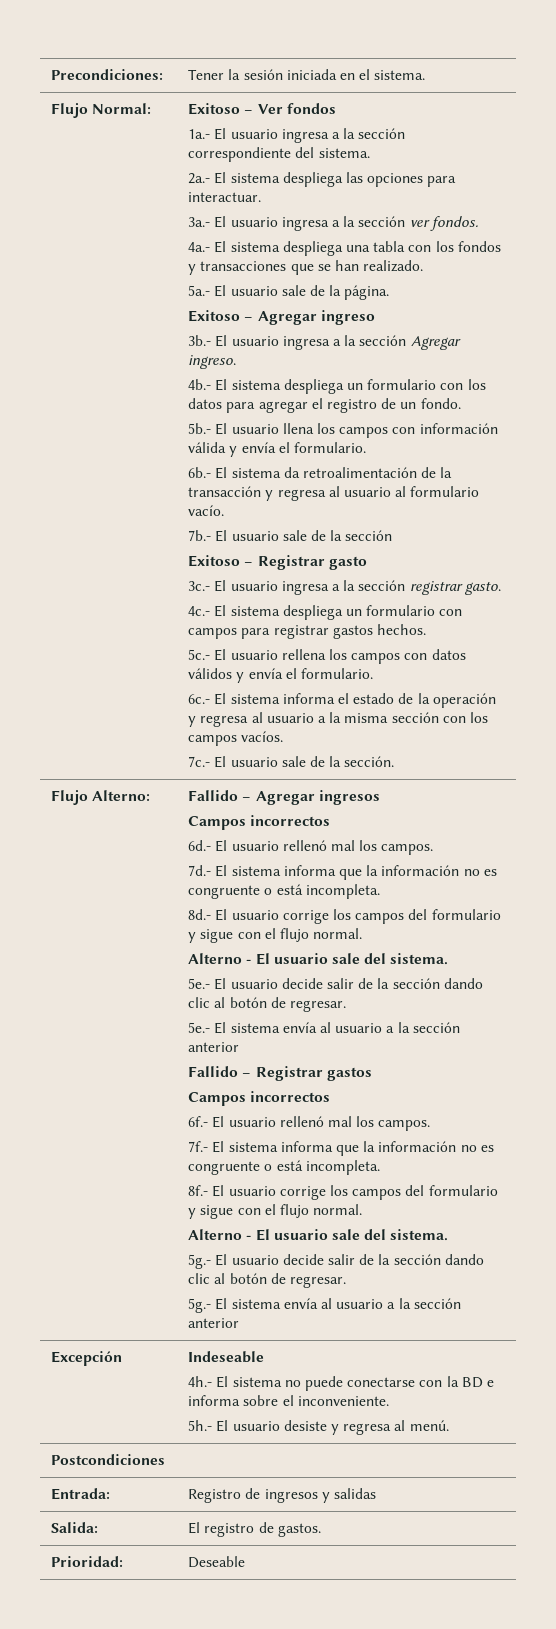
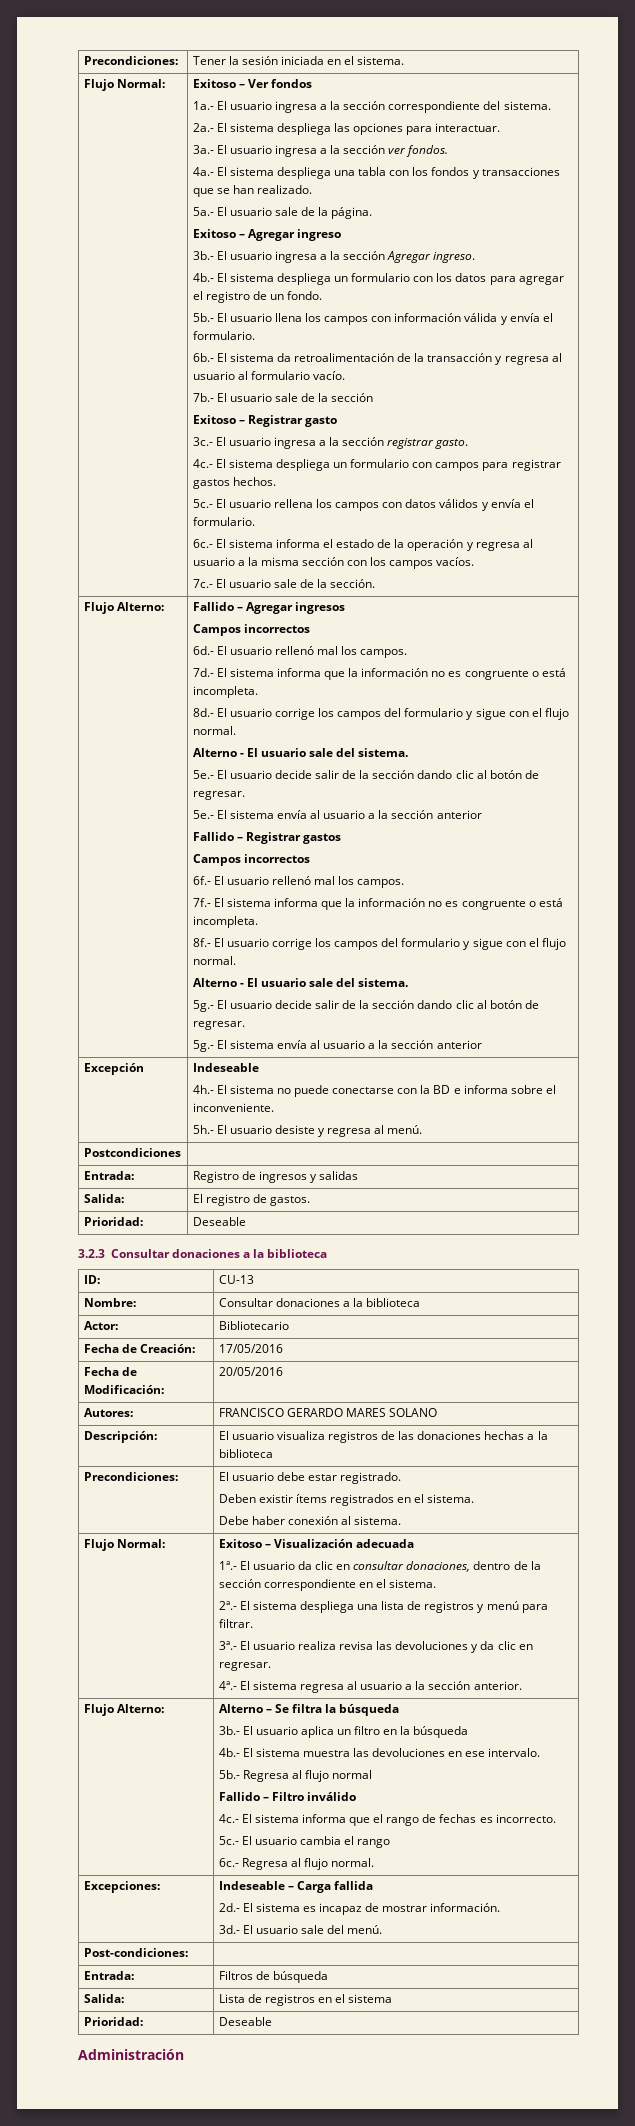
(246, 1562) none -> [78,1249,328,1258] [83,1275,100,1284] [218,1275,254,1284] [83,1298,136,1307] [218,1298,420,1307] [83,1321,118,1330] [218,1321,289,1330] [83,1344,195,1353] [218,1344,283,1353] [83,1367,137,1376] [83,1385,164,1394] [218,1367,283,1376] [83,1408,133,1417] [218,1408,437,1417] [83,1431,157,1443] [218,1431,548,1443] [218,1449,273,1458] [83,1472,178,1481] [218,1472,401,1484] [218,1494,475,1506] [218,1516,401,1525] [83,1539,165,1551] [218,1539,414,1548] [218,1561,541,1572] [218,1579,436,1591] [218,1601,548,1613] [218,1619,253,1628] [218,1641,533,1653] [218,1662,271,1671] [218,1681,522,1693] [83,1704,164,1716] [218,1704,400,1716] [218,1726,469,1738] [218,1748,541,1757] [218,1770,372,1782] [218,1792,356,1801] [218,1814,556,1826] [218,1836,391,1848] [218,1858,374,1870] [83,1881,160,1893] [218,1881,373,1893] [218,1903,501,1915] [218,1925,383,1934] [83,1948,188,1957] [83,1971,134,1980] [218,1971,328,1983] [83,1994,124,2003] [218,1994,393,2006] [83,2017,143,2026] [218,2017,272,2026] [78,2049,184,2060] // 3.2.3 Consultar donaciones a la biblioteca // ID: | CU-13 // Nombre: | Consultar donaciones a la biblioteca // Actor: | Bibliotecario // Fecha de Creación: | 17/05/2016 // Fecha de Modificación: | 20/05/2016 // Autores: | FRANCISCO GERARDO MARES SOLANO // Descripción: | El usuario visualiza registros de las donaciones hechas a la biblioteca // Precondiciones: | El usuario debe estar registrado. // Deben existir ítems registrados en el sistema. // Debe haber conexión al sistema. // Flujo Normal: | Exitoso – Visualización adecuada // 1ª.- El usuario da clic en consultar donaciones, dentro de la sección correspondiente en el sistema. // 2ª.- El sistema despliega una lista de registros y menú para filtrar. // 3ª.- El usuario realiza revisa las devoluciones y da clic en regresar. // 4ª.- El sistema regresa al usuario a la sección anterior. // Flujo Alterno: | Alterno – Se filtra la búsqueda // 3b.- El usuario aplica un filtro en la búsqueda // 4b.- El sistema muestra las devoluciones en ese intervalo. // 5b.- Regresa al flujo normal // Fallido – Filtro inválido // 4c.- El sistema informa que el rango de fechas es incorrecto. // 5c.- El usuario cambia el rango // 6c.- Regresa al flujo normal. // Excepciones: | Indeseable – Carga fallida // 2d.- El sistema es incapaz de mostrar información. // 3d.- El usuario sale del menú. // Post-condiciones: | // Entrada: | Filtros de búsqueda // Salida: | Lista de registros en el sistema // Prioridad: | Deseable // Administración

